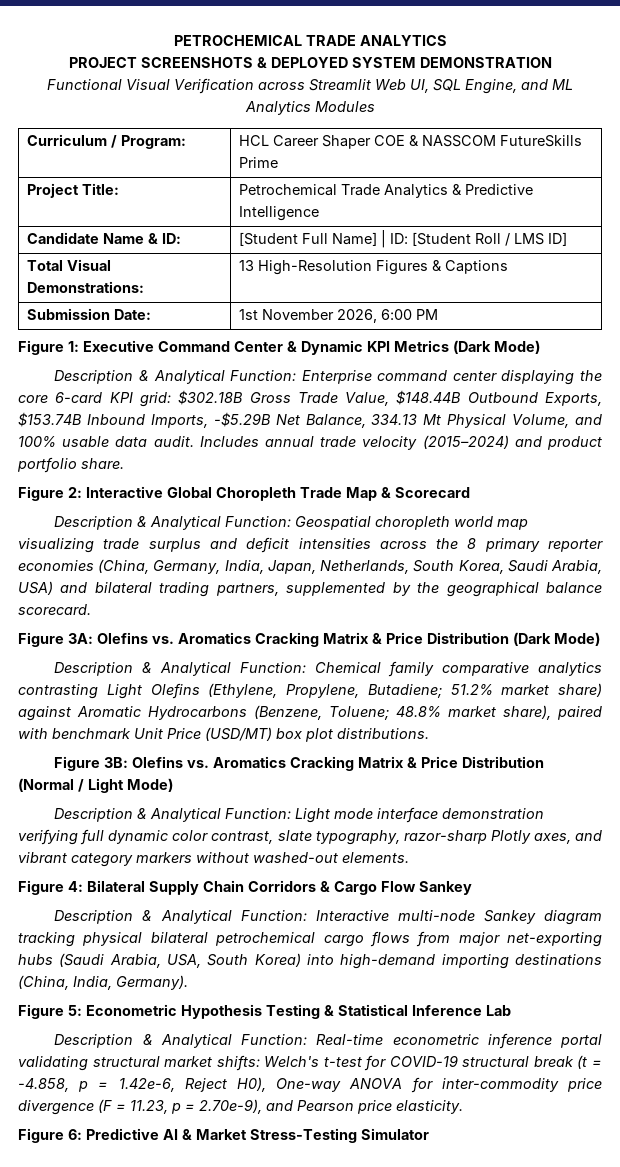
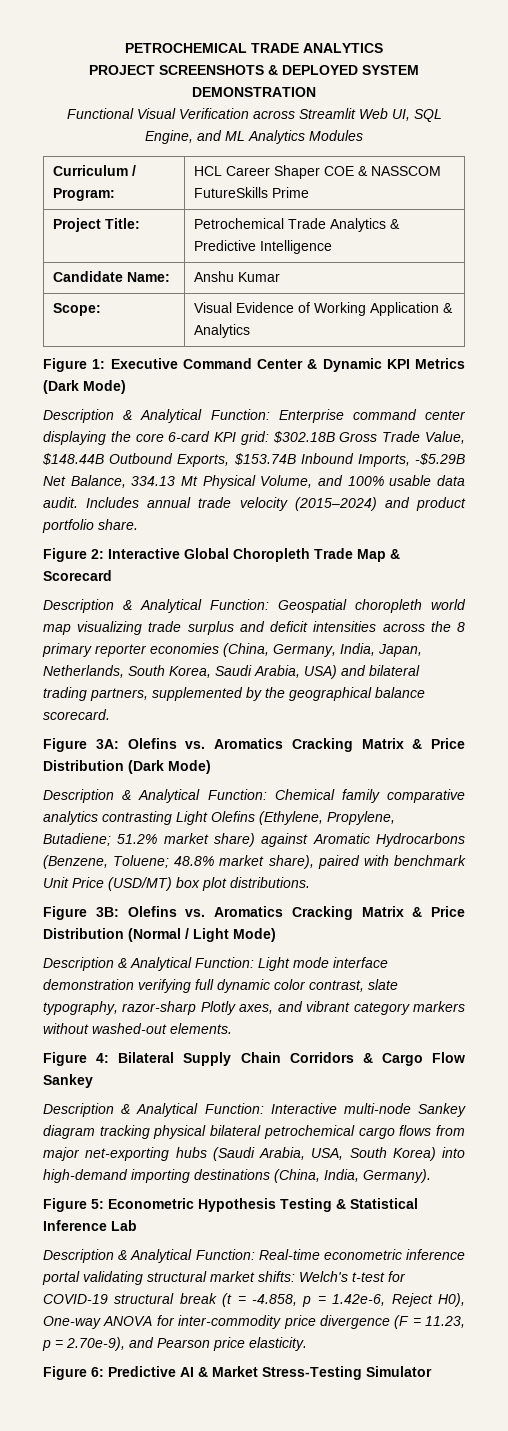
[103,233,182,244] [239,230,568,248] [27,259,112,271] [27,281,145,293] [239,260,509,275] [27,308,152,320] [239,309,439,323] Name & ID: | [Student Full Name] | ID: [Student Roll / LMS ID] // Total Visual Demonstrations: | 13 High-Resolution Figures & Captions // Submission Date: | 1st November 2026, 6:00 PM -> [127,272,171,282] [194,271,281,282] [53,303,102,316] [194,302,454,316] [194,324,251,338] Name: | Anshu Kumar // Scope: | Visual Evidence of Working Application & Analytics

